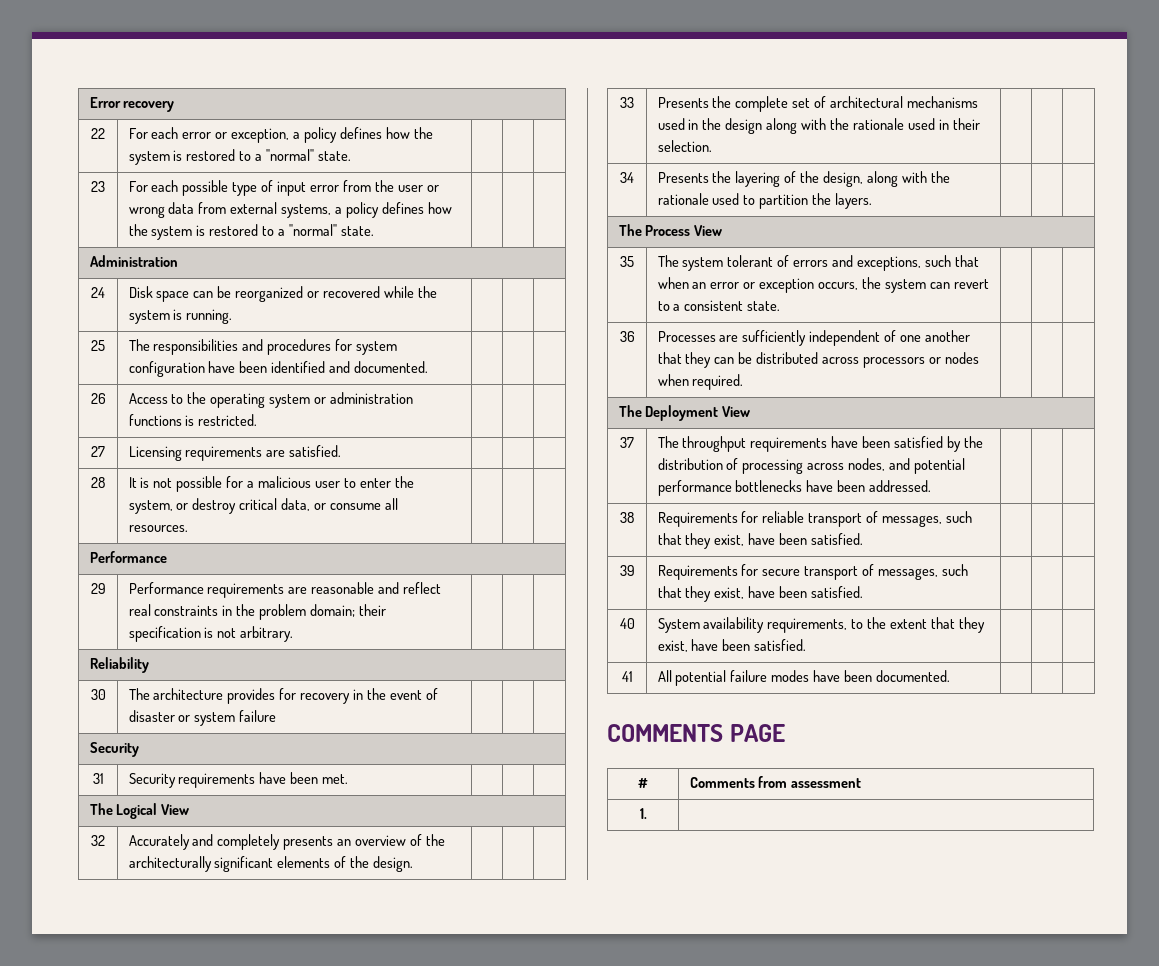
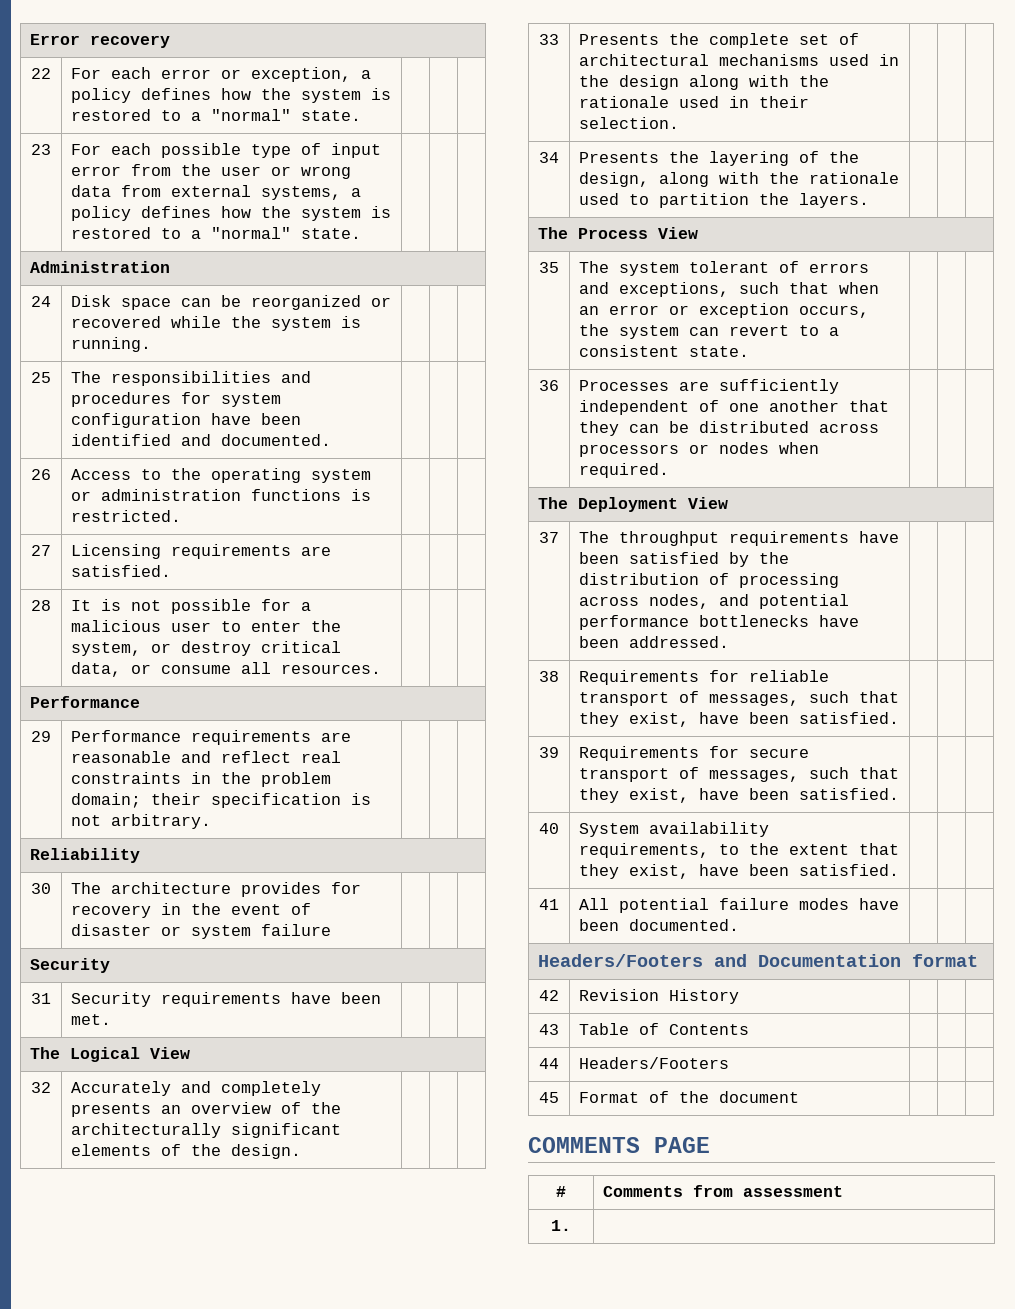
(951, 676) none -> [538,954,979,967] [539,990,559,1001] [579,989,740,1004] [539,1024,559,1035] [579,1023,750,1035] [539,1058,559,1069] [579,1057,730,1069] [539,1092,559,1103] [579,1091,800,1103] // Headers/Footers and Documentation format // 42 | Revision History | | | // 43 | Table of Contents | | | // 44 | Headers/Footers | | | // 45 | Format of the document | | |

